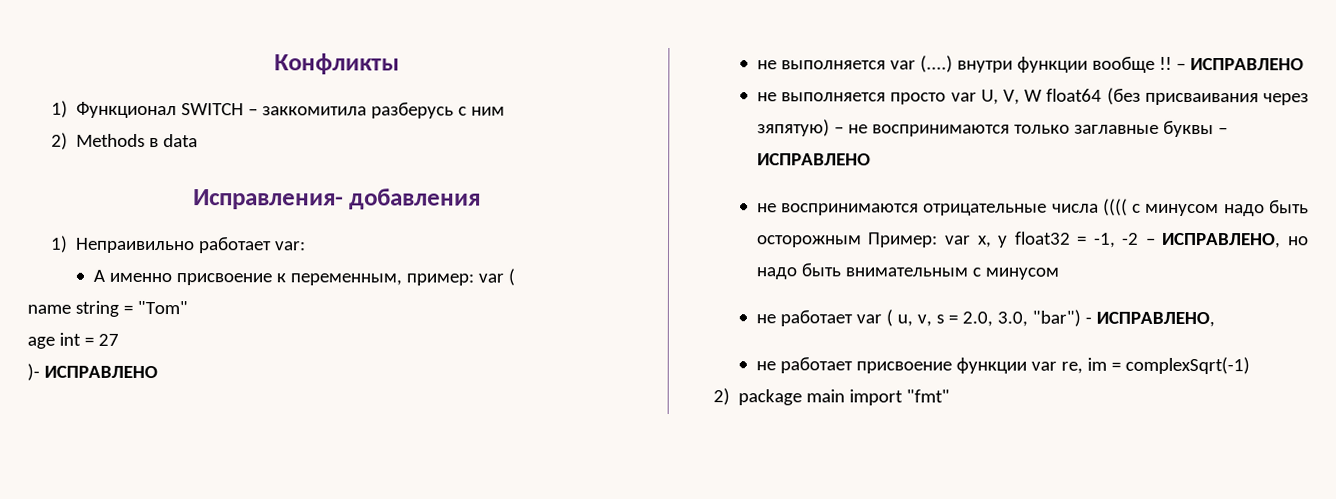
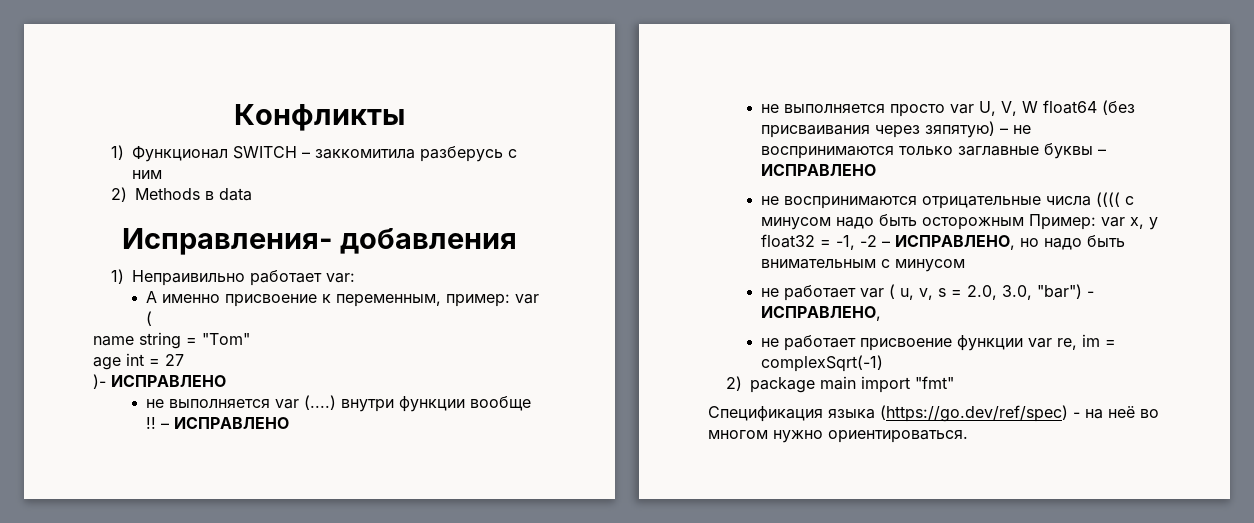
(950, 396) none -> [708,405,1159,422] [708,430,968,443] // Спецификация языка (https://go.dev/ref/spec) - на неё во многом нужно ориентироваться.

